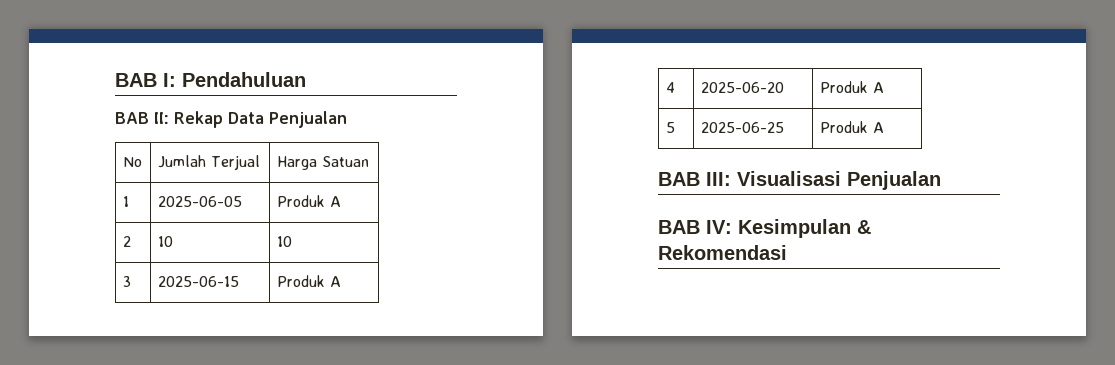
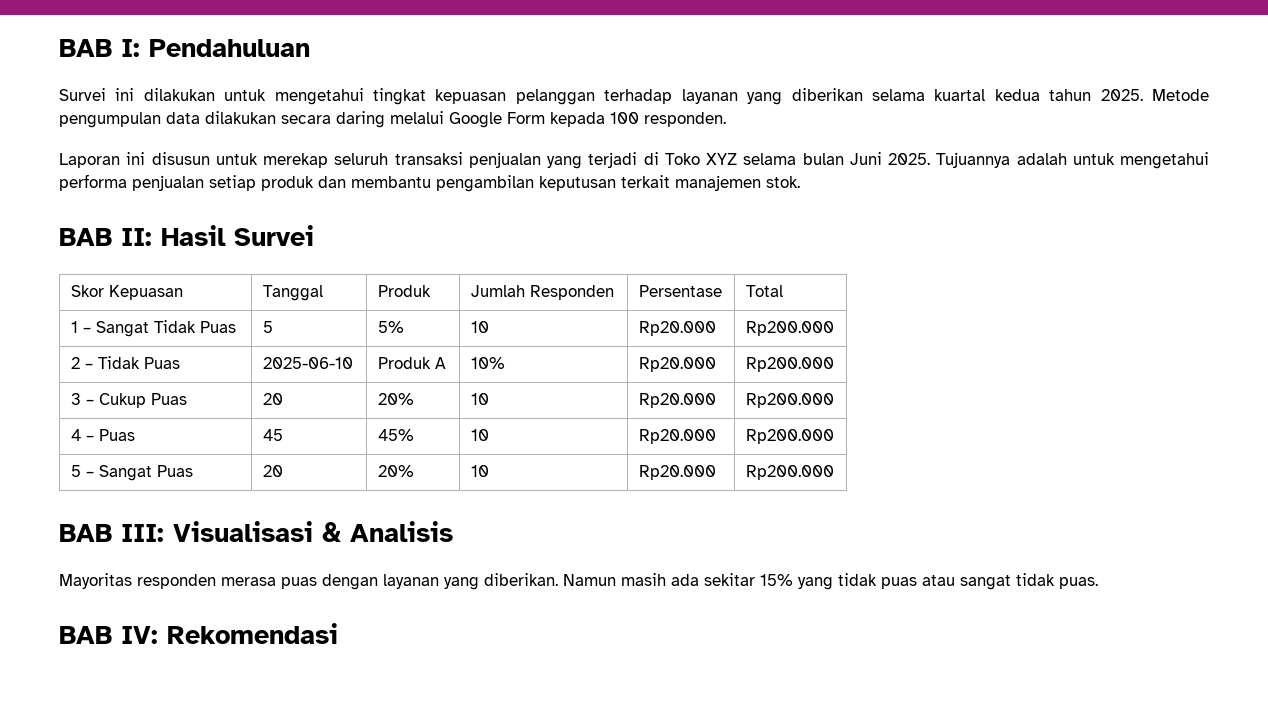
[115,111,347,128] [122,157,142,167] [157,155,260,170] [276,156,369,170] [122,196,129,207] [157,196,242,207] [276,195,341,207] [122,236,131,247] [157,236,173,247] [276,236,292,247] [122,276,131,287] [157,276,239,287] [276,275,341,287] [665,82,675,93] [700,82,784,93] [819,81,884,93] [665,122,675,133] [700,122,784,133] [819,121,884,133] [658,171,941,190] BAB II: Rekap Data Penjualan // No | Jumlah Terjual | Harga Satuan // 1 | 2025-06-05 | Produk A // 2 | 10 | 10 // 3 | 2025-06-15 | Produk A // 4 | 2025-06-20 | Produk A // 5 | 2025-06-25 | Produk A // BAB III: Visualisasi Penjualan -> [59,88,1209,105] [59,111,726,128] [59,152,1209,169] [59,174,800,192] [59,225,314,246] [70,285,183,300] [262,285,323,301] [377,285,431,297] [470,285,614,300] [638,285,722,297] [745,285,783,297] [70,320,236,337] [262,321,273,333] [377,321,404,333] [470,321,489,333] [638,321,716,336] [745,321,834,336] [70,356,180,369] [262,357,353,369] [377,357,446,369] [470,357,505,369] [638,357,716,372] [745,357,834,372] [70,393,187,408] [262,393,283,405] [377,393,414,405] [470,393,489,405] [638,393,716,408] [745,393,834,408] [70,429,135,441] [262,429,283,441] [377,429,414,441] [470,429,489,441] [638,429,716,444] [745,429,834,444] [70,465,193,481] [262,465,283,477] [377,465,414,477] [470,465,489,477] [638,465,716,480] [745,465,834,480] [59,521,453,542] [59,573,1098,590] Survei ini dilakukan untuk mengetahui tingkat kepuasan pelanggan terhadap layanan yang diberikan selama kuartal kedua tahun 2025. Metode pengumpulan data dilakukan secara daring melalui Google Form kepada 100 responden. // Laporan ini disusun untuk merekap seluruh transaksi penjualan yang terjadi di Toko XYZ selama bulan Juni 2025. Tujuannya adalah untuk mengetahui performa penjualan setiap produk dan membantu pengambilan keputusan terkait manajemen stok. // BAB II: Hasil Survei // Skor Kepuasan | Tanggal | Produk | Jumlah Responden | Persentase | Total // 1 – Sangat Tidak Puas | 5 | 5% | 10 | Rp20.000 | Rp200.000 // 2 – Tidak Puas | 2025-06-10 | Produk A | 10% | Rp20.000 | Rp200.000 // 3 – Cukup Puas | 20 | 20% | 10 | Rp20.000 | Rp200.000 // 4 – Puas | 45 | 45% | 10 | Rp20.000 | Rp200.000 // 5 – Sangat Puas | 20 | 20% | 10 | Rp20.000 | Rp200.000 // BAB III: Visualisasi & Analisis // Mayoritas responden merasa puas dengan layanan yang diberikan. Namun masih ada sekitar 15% yang tidak puas atau sangat tidak puas.
[738,219,871,238] Kesimpulan & -> (158, 635) none

